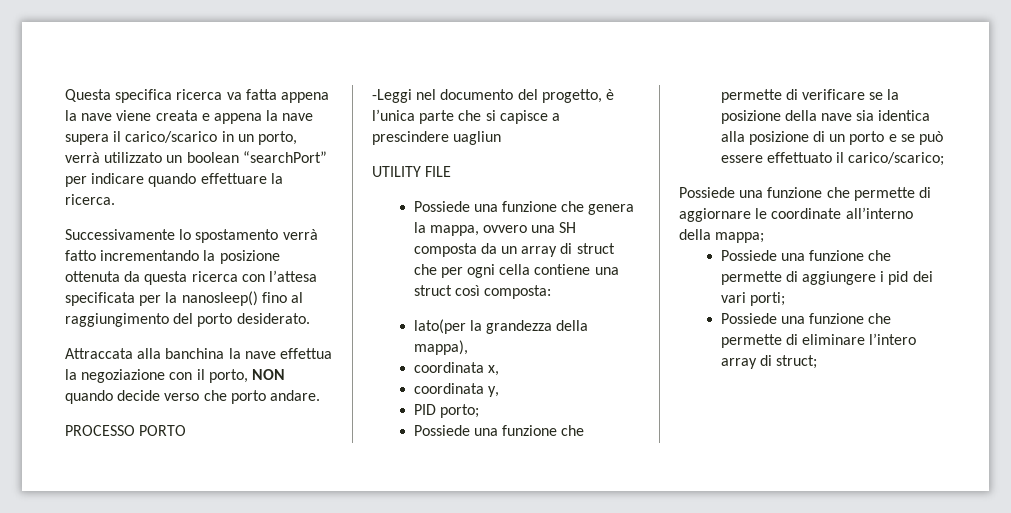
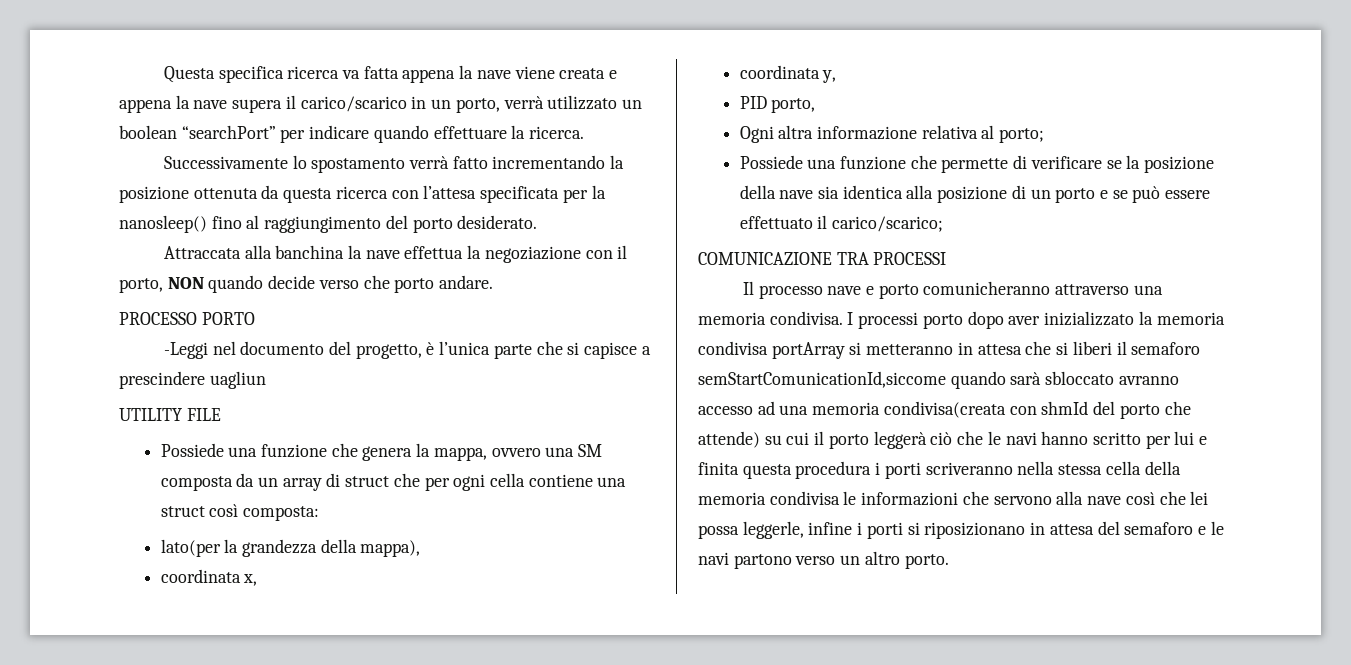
[559,222,577,233] SH -> [578,444,603,457] SM
(436, 409) none -> [771,98,816,113] [739,125,995,143] porto, // Ogni altra informazione relativa al
[679,187,931,201] [679,207,913,222] [679,229,765,243] [720,250,892,261] [720,271,933,285] [720,292,785,306] [720,313,892,324] [720,333,917,348] [720,355,817,369] Possiede una funzione che permette di aggiornare le coordinate all’interno della mappa; // Possiede una funzione che permette di aggiungere i pid dei vari porti; // Possiede una funzione che permette di eliminare l’intero array di struct; -> [698,252,947,265] [742,281,1163,299] [698,311,1225,329] [698,341,1201,359] [698,371,1179,389] [698,401,1191,419] [698,431,1208,449] [698,461,1181,479] [698,491,1209,506] [698,521,1224,539] [698,551,949,569] COMUNICAZIONE TRA PROCESSI // Il processo nave e porto comunicheranno attraverso una memoria condivisa. I processi porto dopo aver inizializzato la memoria condivisa portArray si metteranno in attesa che si liberi il semaforo semStartComunicationId,siccome quando sarà sbloccato avranno accesso ad una memoria condivisa(creata con shmId del porto che attende) su cui il porto leggerà ciò che le navi hanno scritto per lui e finita questa procedura i porti scriveranno nella stessa cella della memoria condivisa le informazioni che servono alla nave così che lei possa leggerle, infine i porti si riposizionano in attesa del semaforo e le navi partono verso un altro porto.

